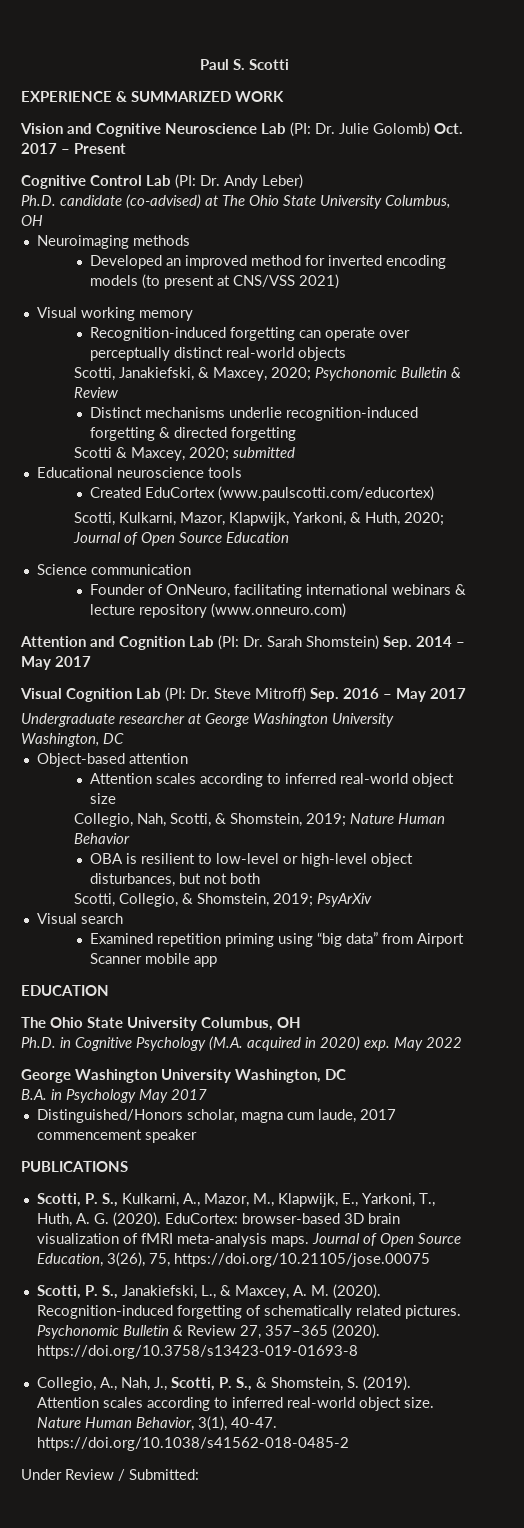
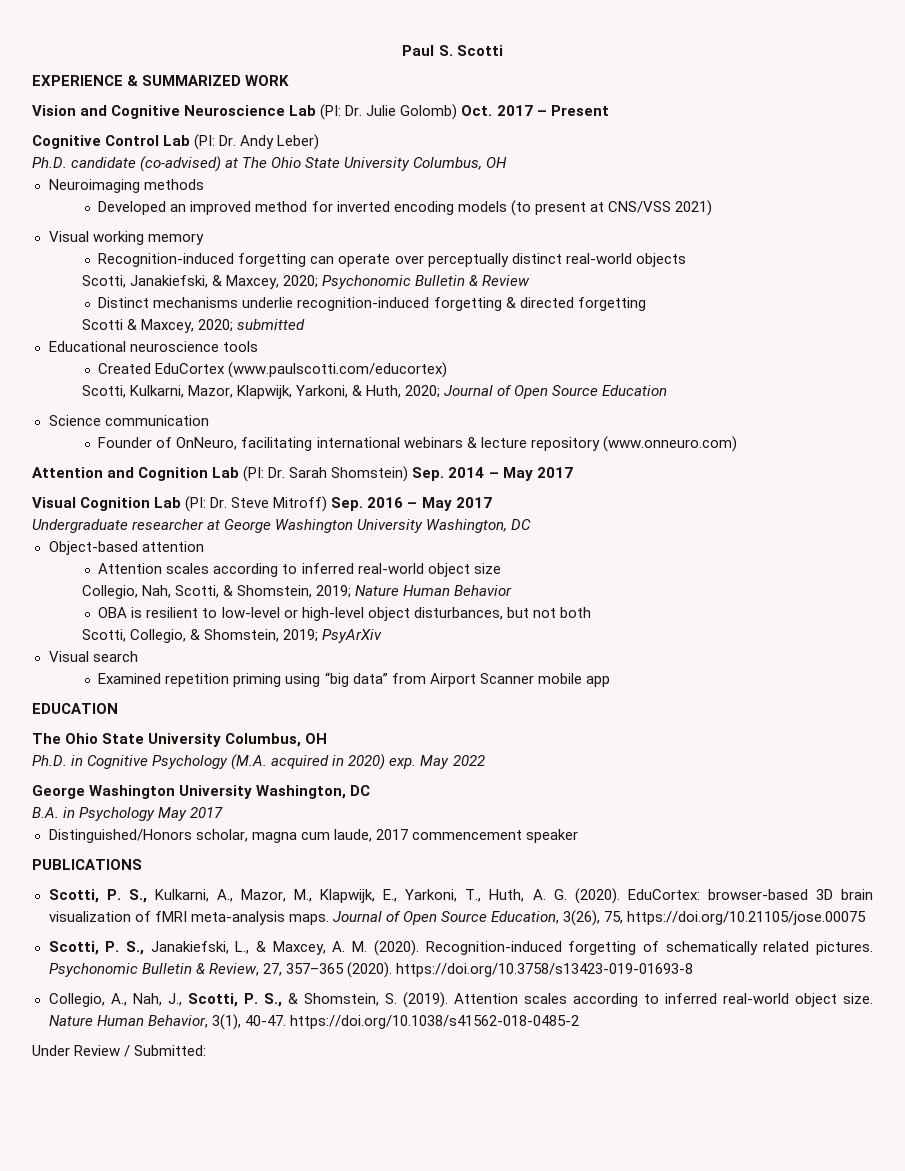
[186,1325,236,1336] Review -> [208,963,259,976] Review,

